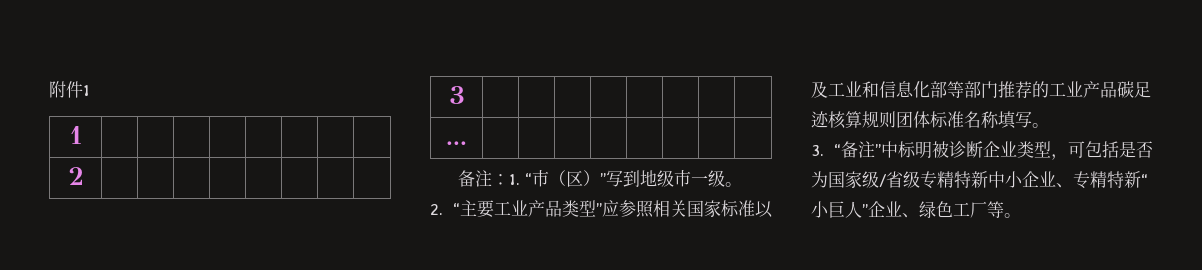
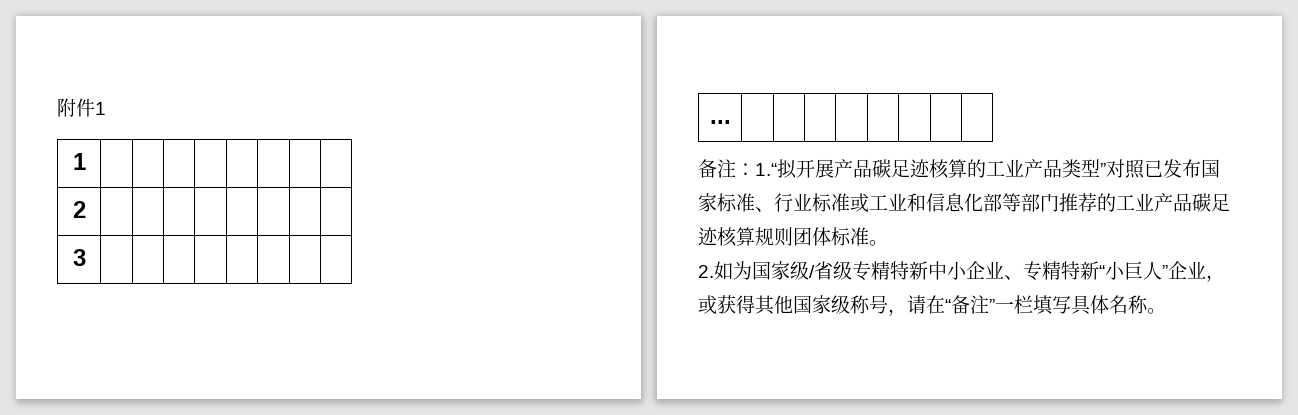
[509,170,743,187] [430,200,773,218] [811,81,828,98] 1. “市（区）”写到地级市一级。 // 2. “主要工业产品类型”应参照相关国家标准以及 -> [755,159,1220,179] [698,193,869,213] 1.“拟开展产品碳足迹核算的工业产品类型”对照已发布国家标准、行业标准或
[964,111,1049,129] [811,141,1153,160] 名称填写。 // 3. “备注”中标明被诊断企业类型，可包括是否 -> [869,240,888,246] [698,261,733,280] 。 // 2.如
[902,201,1004,218] 、绿色工厂等 -> [1206,275,1225,282] [698,295,1148,316] ，或获得其他国家级称号，请在“备注”一栏填写具体名称

